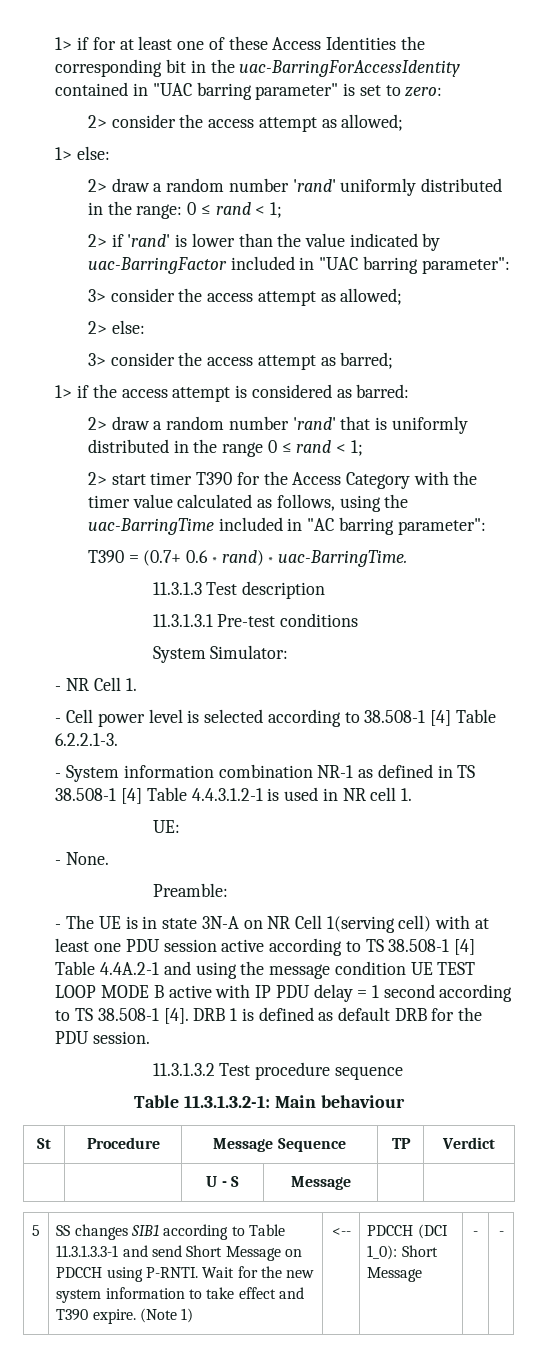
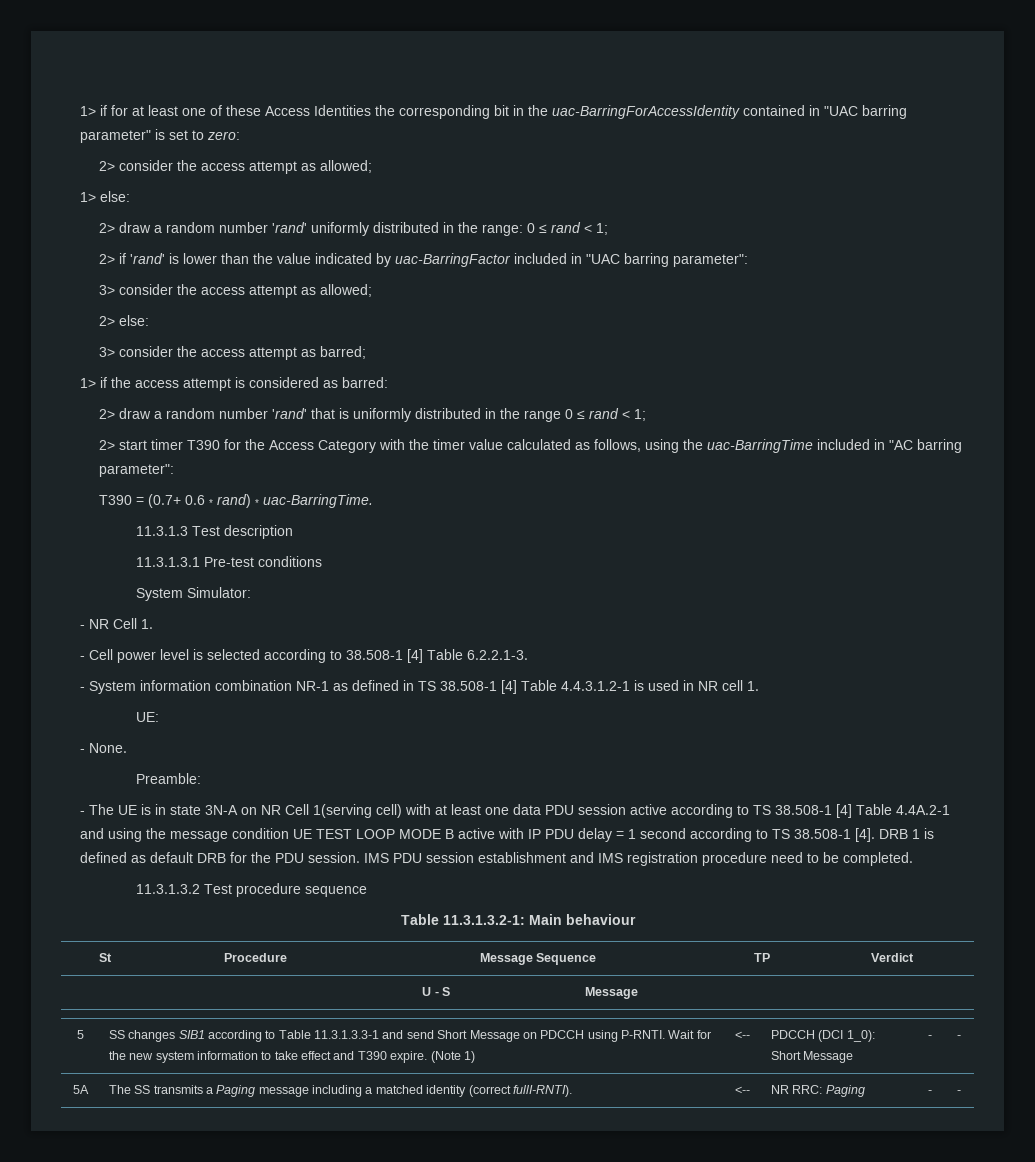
(122, 947) none -> [512,804,541,815] data
(151, 1037) none -> [363,852,913,866] IMS PDU session establishment and IMS registration procedure need to be completed.
(504, 1233) none -> [72,1085,89,1094] [108,1085,572,1097] [734,1086,750,1094] [770,1085,865,1097] [928,1090,932,1094] [957,1090,961,1094] // 5A | The SS transmits a Paging message including a matched identity (correct fullI-RNTI). | <-- | NR RRC: Paging | - | -

